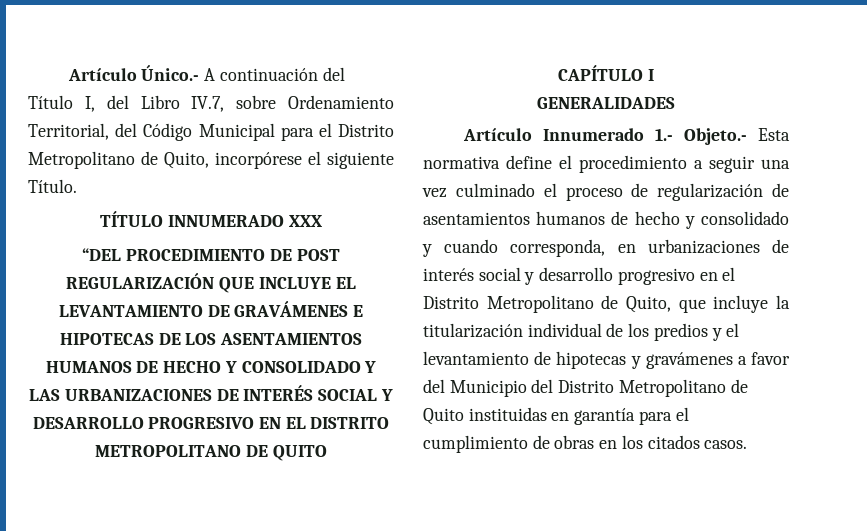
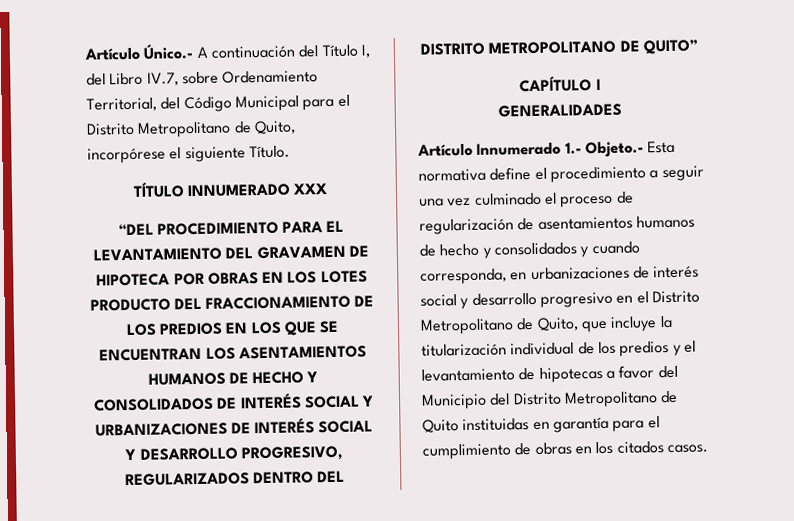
[269,249,340,261] [66,273,356,293] [58,301,364,317] [59,333,181,345] DE POST REGULARIZACIÓN QUE INCLUYE EL LEVANTAMIENTO DE GRAVÁMENES E HIPOTECAS DE -> [282,220,345,233] [93,245,369,262] [96,270,368,287] [89,295,375,312] [125,320,340,337] [99,347,203,362] PARA EL LEVANTAMIENTO DEL GRAVAMEN DE HIPOTECA POR OBRAS EN LOS LOTES PRODUCTO DEL FRACCIONAMIENTO DE LOS PREDIOS EN LOS QUE SE ENCUENTRAN
[241,361,377,373] [29,389,61,401] CONSOLIDADO Y LAS -> [93,392,375,412] CONSOLIDADOS DE INTERÉS SOCIAL Y
[148,417,306,429] PROGRESIVO EN EL -> [240,445,343,462] [124,470,346,487] PROGRESIVO, REGULARIZADOS DENTRO DEL
[272,445,327,461] QUITO -> [642,39,698,55] QUITO”
[701,211,789,225] consolidado -> [493,242,577,256] consolidados
[630,352,733,369] y gravámenes -> (603, 374) none

